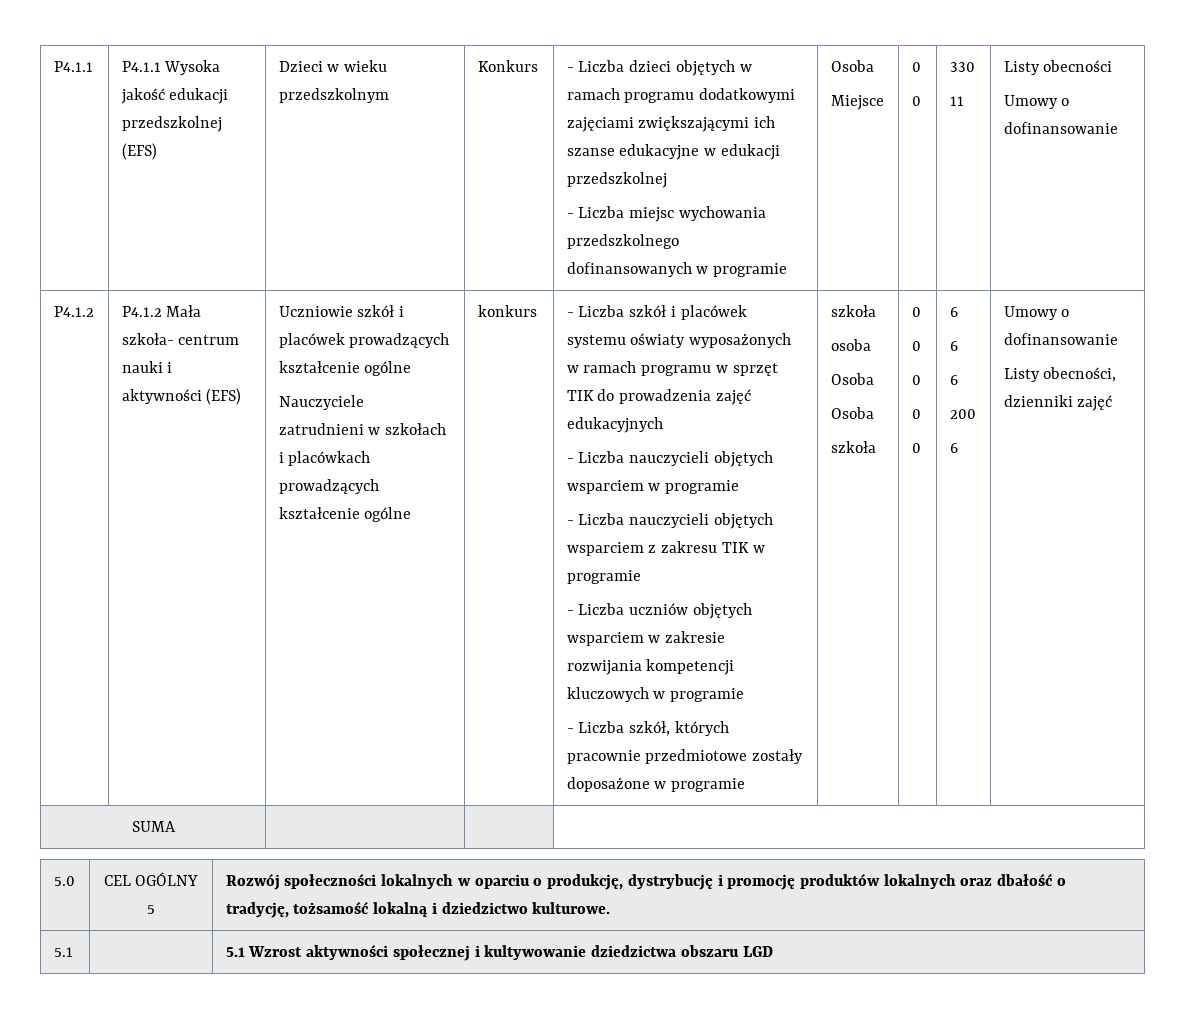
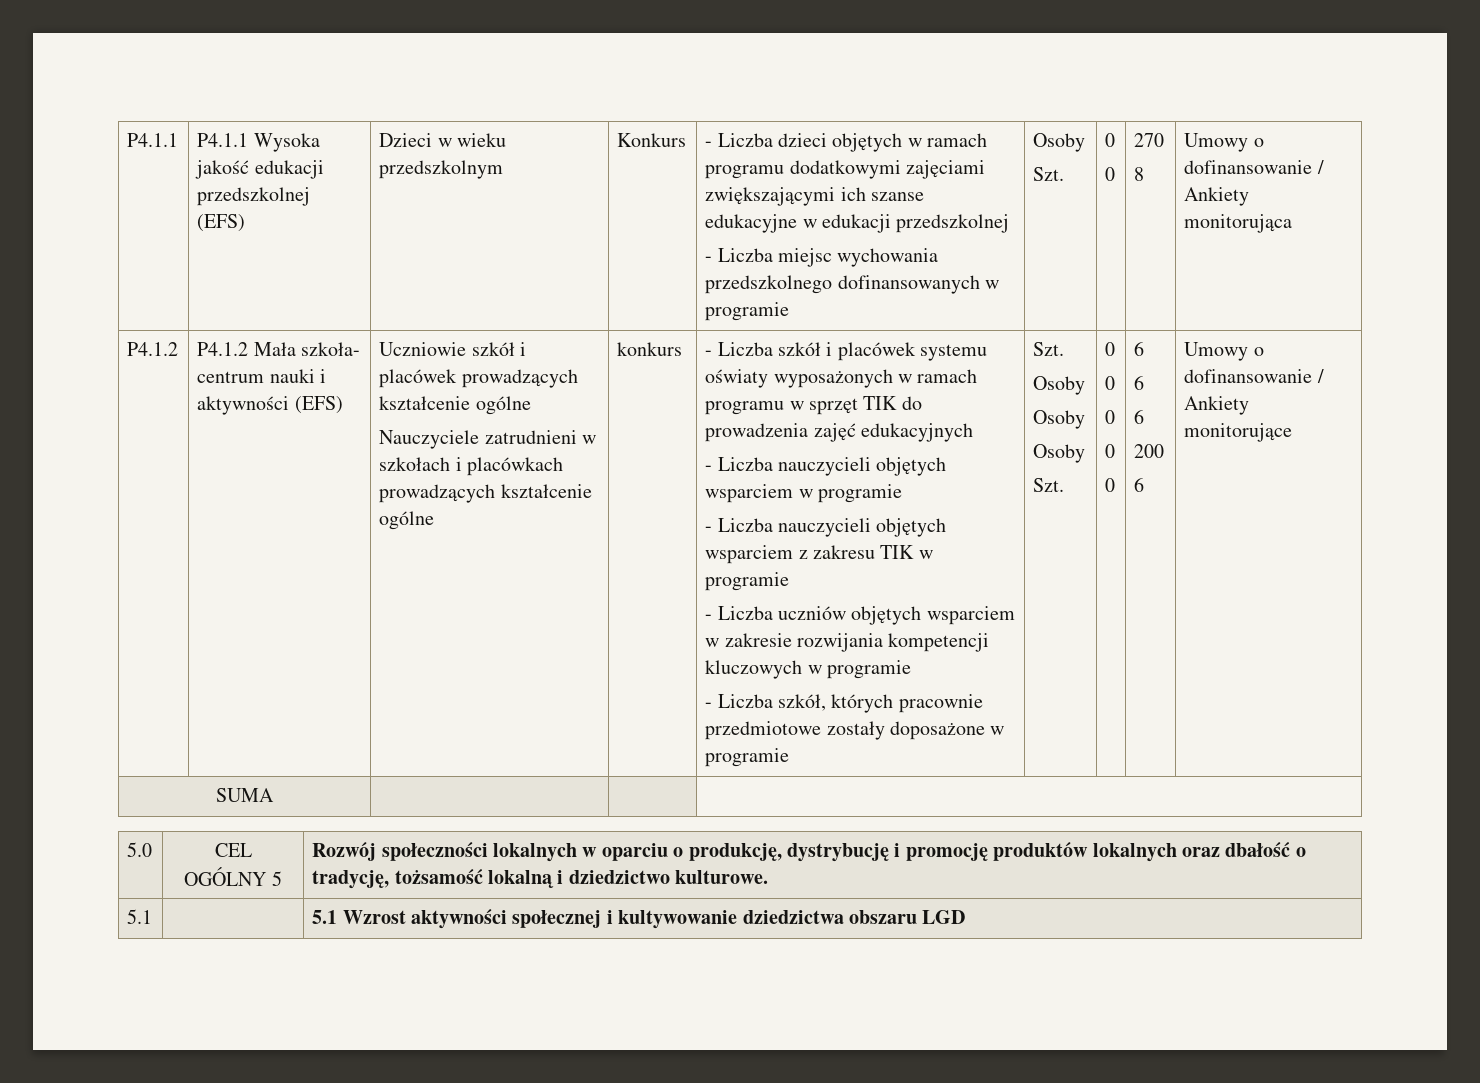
[830,60,874,72] [830,95,884,110] [911,62,921,72] [911,96,921,106] [949,62,975,72] [949,96,964,106] [1003,60,1113,75] [1003,95,1070,109] [1003,122,1118,134] Osoba // Miejsce | 0 // 0 | 330 // 11 | Listy obecności // Umowy o dofinansowanie -> [1033,133,1086,152] [1033,167,1065,181] [1105,133,1116,147] [1105,167,1116,181] [1134,133,1165,147] [1134,167,1145,181] [1184,133,1264,152] [1184,160,1324,174] [1184,187,1250,206] [1184,214,1293,233] Osoby // Szt. | 0 // 0 | 270 // 8 | Umowy o dofinansowanie / Ankiety monitorująca
[830,305,876,317] [830,339,871,351] [830,373,874,385] [830,407,874,419] [830,441,876,453] szkoła // osoba // Osoba // Osoba // szkoła -> [1033,342,1065,356] [1033,376,1086,395] [1033,410,1086,429] [1033,444,1086,463] [1033,478,1065,492] Szt. // Osoby // Osoby // Osoby // Szt.
[1003,367,1117,382] [1003,395,1113,411] // Listy obecności, dzienniki zajęć -> [1316,369,1324,383] [1184,396,1250,415] [1184,423,1293,442] / Ankiety monitorujące

